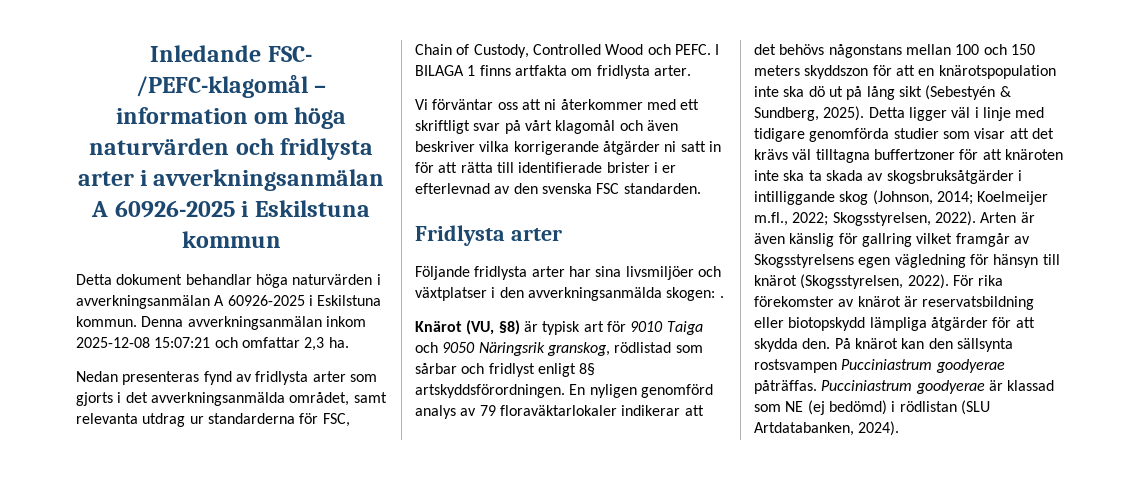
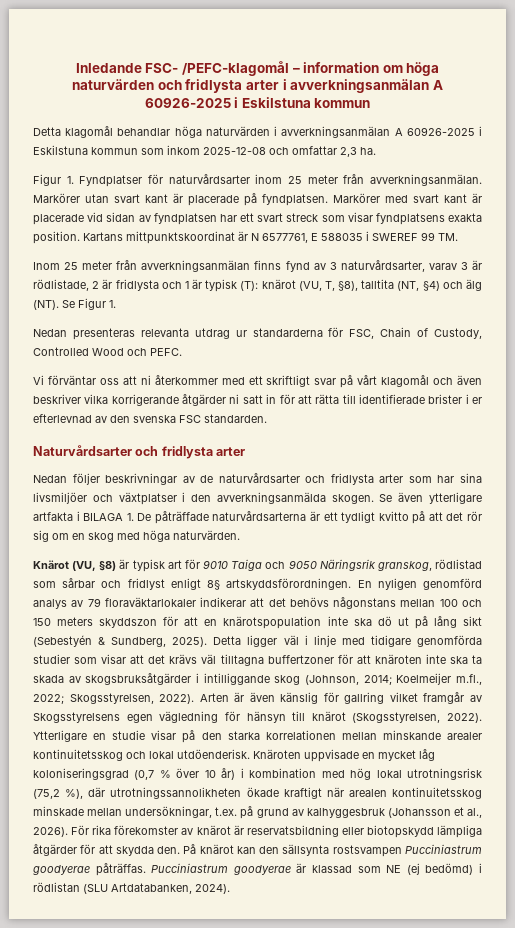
[116,274,183,285] dokument -> [65,126,114,138] klagomål
[76,316,322,330] kommun. Denna avverkningsanmälan -> [91,147,164,155] kommun som
[154,337,211,348] 15:07:21 -> (266, 151) none
[76,371,377,385] [76,392,387,406] Nedan presenteras fynd av fridlysta arter som gjorts i det avverkningsanmälda området, samt -> [33,174,483,187] [33,193,482,206] [33,212,483,225] [33,231,458,244] [33,260,482,272] [33,279,483,292] [33,298,116,310] [33,328,135,340] Figur 1. Fyndplatser för naturvårdsarter inom 25 meter från avverkningsanmälan. Markörer utan svart kant är placerade på fyndplatsen. Markörer med svart kant är placerade vid sidan av fyndplatsen har ett svart streck som visar fyndplatsens exakta position. Kartans mittpunktskoordinat är N 6577761, E 588035 i SWEREF 99 TM. // Inom 25 meter från avverkningsanmälan finns fynd av 3 naturvårdsarter, varav 3 är rödlistade, 2 är fridlysta och 1 är typisk (T): knärot (VU, T, §8), talltita (NT, §4) och älg (NT). Se Figur 1. // Nedan presenteras
[715,44,720,55] [415,65,691,79] I BILAGA 1 finns artfakta om fridlysta arter. -> (182, 352) none
[415,225,562,246] [415,266,565,280] Fridlysta arter // Följande fridlysta arter -> [33,445,246,459] [33,473,432,485] Naturvårdsarter och fridlysta arter // Nedan följer beskrivningar av de naturvårdsarter och fridlysta arter som
[666,287,724,301] skogen: . -> [331,492,482,504] [33,511,482,524] [33,530,240,542] skogen. Se även ytterligare artfakta i BILAGA 1. De påträffade naturvårdsarterna är ett tydligt kvitto på att det rör sig om en skog med höga naturvärden.
(949, 281) none -> [33,730,482,743] [33,749,435,762] [33,768,482,780] [33,787,482,799] [33,806,483,819] [33,827,68,837] Ytterligare en studie visar på den starka korrelationen mellan minskande arealer kontinuitetsskog och lokal utdöenderisk. Knäroten uppvisade en mycket låg koloniseringsgrad (0,7 % över 10 år) i kombination med hög lokal utrotningsrisk (75,2 %), där utrotningssannolikheten ökade kraftigt när arealen kontinuitetsskog minskade mellan undersökningar, t.ex. på grund av kalhyggesbruk (Johansson et al., 2026).

